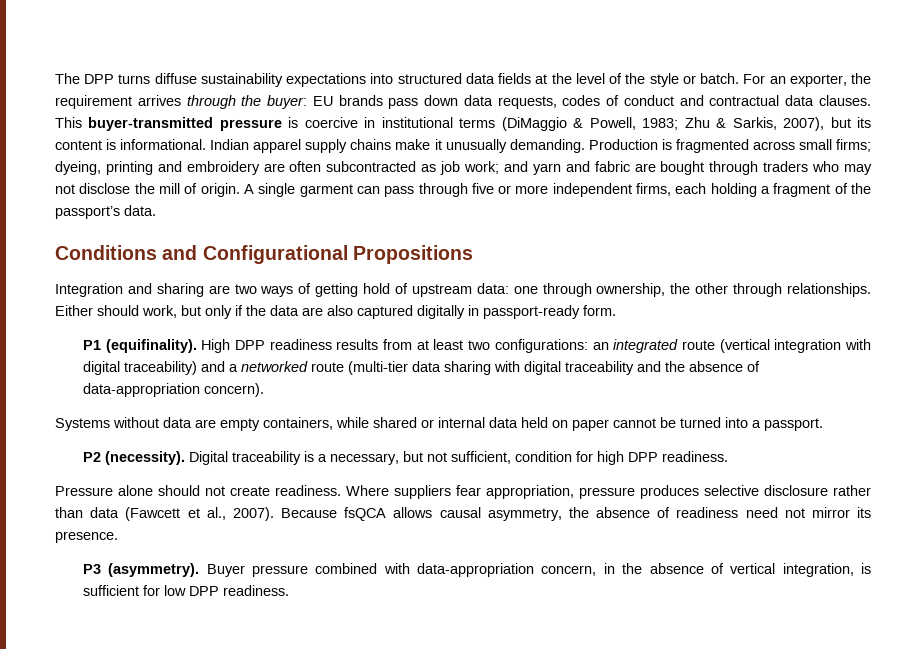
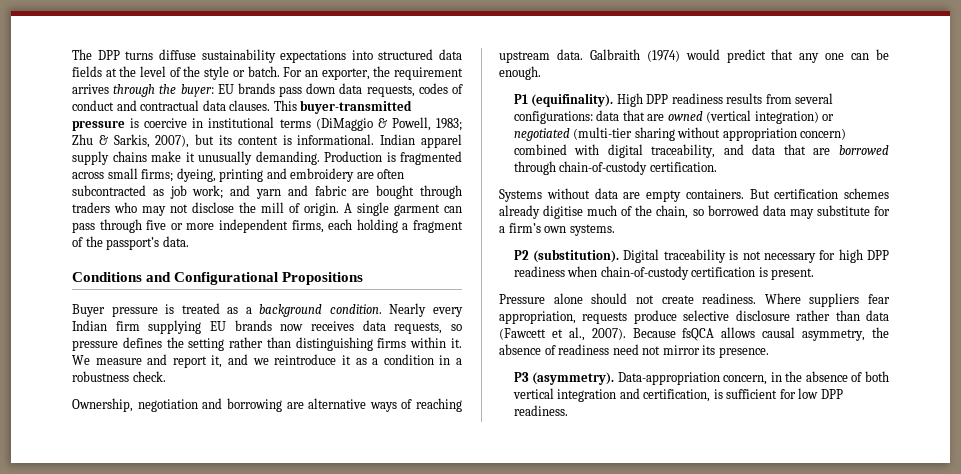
[55,283,872,297] [55,305,616,319] Integration and sharing are two ways of getting hold of upstream data: one through ownership, the other through relationships. Either should work, but only if the data are also captured digitally in passport-ready form. -> [72,303,464,317] [72,320,463,334] [72,337,462,351] [72,354,463,368] [72,371,166,382] [72,398,462,412] [499,49,889,63] [499,66,541,80] Buyer pressure is treated as a background condition. Nearly every Indian firm supplying EU brands now receives data requests, so pressure defines the setting rather than distinguishing firms within it. We measure and report it, and we reintroduce it as a condition in a robustness check. // Ownership, negotiation and borrowing are alternative ways of reaching upstream data. Galbraith (1974) would predict that any one can be enough.
[416,339,871,353] [82,361,760,375] [82,383,264,397] at least two configurations: an integrated route (vertical integration with digital traceability) and a networked route (multi-tier data sharing with digital traceability and the absence of data-appropriation concern). -> [795,93,834,104] [513,110,835,124] [513,127,847,141] [513,144,890,158] [513,161,717,175] several configurations: data that are owned (vertical integration) or negotiated (multi-tier sharing without appropriation concern) combined with digital traceability, and data that are borrowed through chain-of-custody certification.
[263,417,823,431] containers, while shared or internal data held on paper cannot be turned into a passport. -> [685,188,889,199] [499,205,890,219] [499,223,615,236] containers. But certification schemes already digitise much of the chain, so borrowed data may substitute for a firm’s own systems.
[104,451,185,465] (necessity). -> [533,249,620,263] (substitution).
[317,451,728,465] a necessary, but not sufficient, condition for high DPP readiness. -> [742,249,889,263] [513,266,815,280] not necessary for high DPP readiness when chain-of-custody certification is present.
[579,485,699,499] pressure produces -> [582,310,677,324] requests produce
[206,563,535,577] Buyer pressure combined with data-appropriation -> [617,372,720,385] Data-appropriation
[730,563,854,577] vertical integration, -> [865,371,890,382] [512,388,711,402] both vertical integration and certification,

